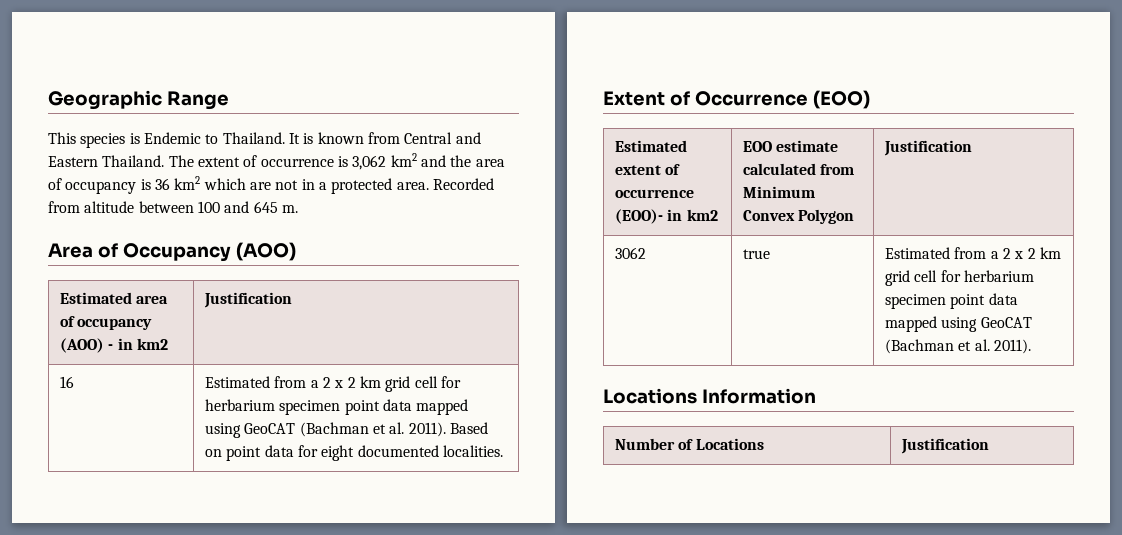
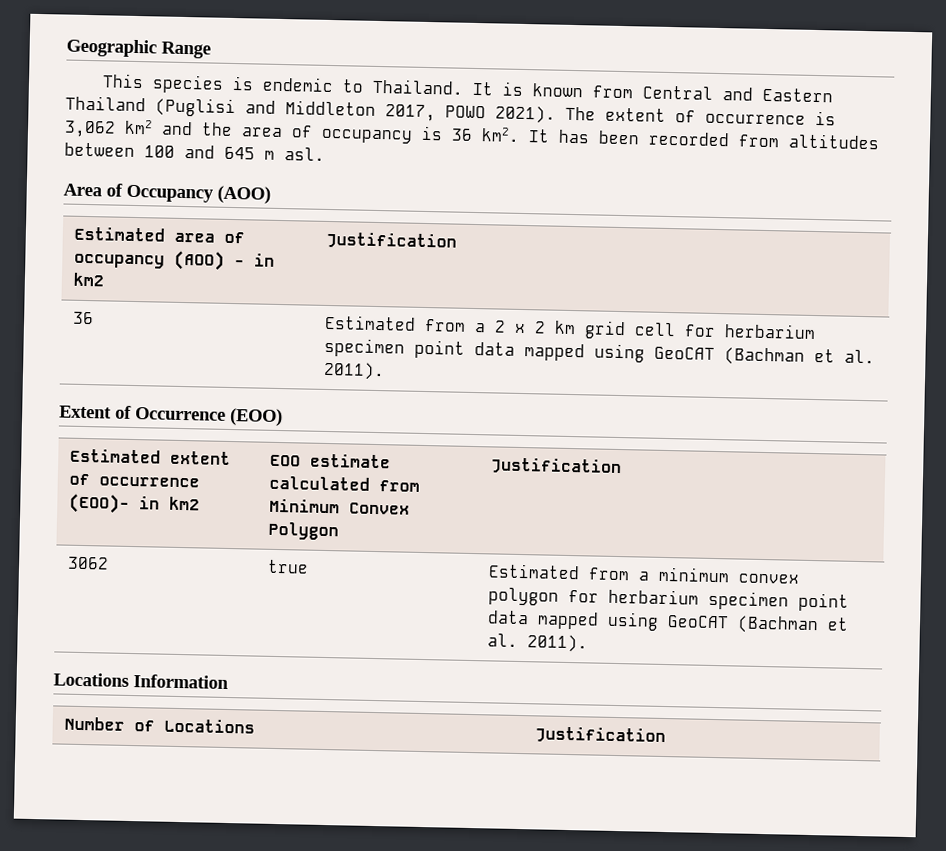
[143,132,201,144] Endemic -> [262,76,335,93] endemic
[102,155,165,167] Thailand. -> [65,95,556,124] Thailand (Puglisi and Middleton 2017, POWO 2021).
[174,176,494,194] [48,201,135,213] km2 which are not in a protected area. Recorded from altitude -> [481,127,880,150] km2. It has been recorded from altitudes
[281,205,298,213] m. -> [264,147,325,161] m asl.
[60,376,75,388] 16 -> [73,311,95,325] 36
[450,422,489,434] [205,445,504,461] Based on point data for eight documented localities. -> (386, 371) none
[1003,247,1062,259] [885,270,938,286] 2 x 2 km grid cell -> [658,566,800,584] [488,587,560,606] minimum convex polygon

